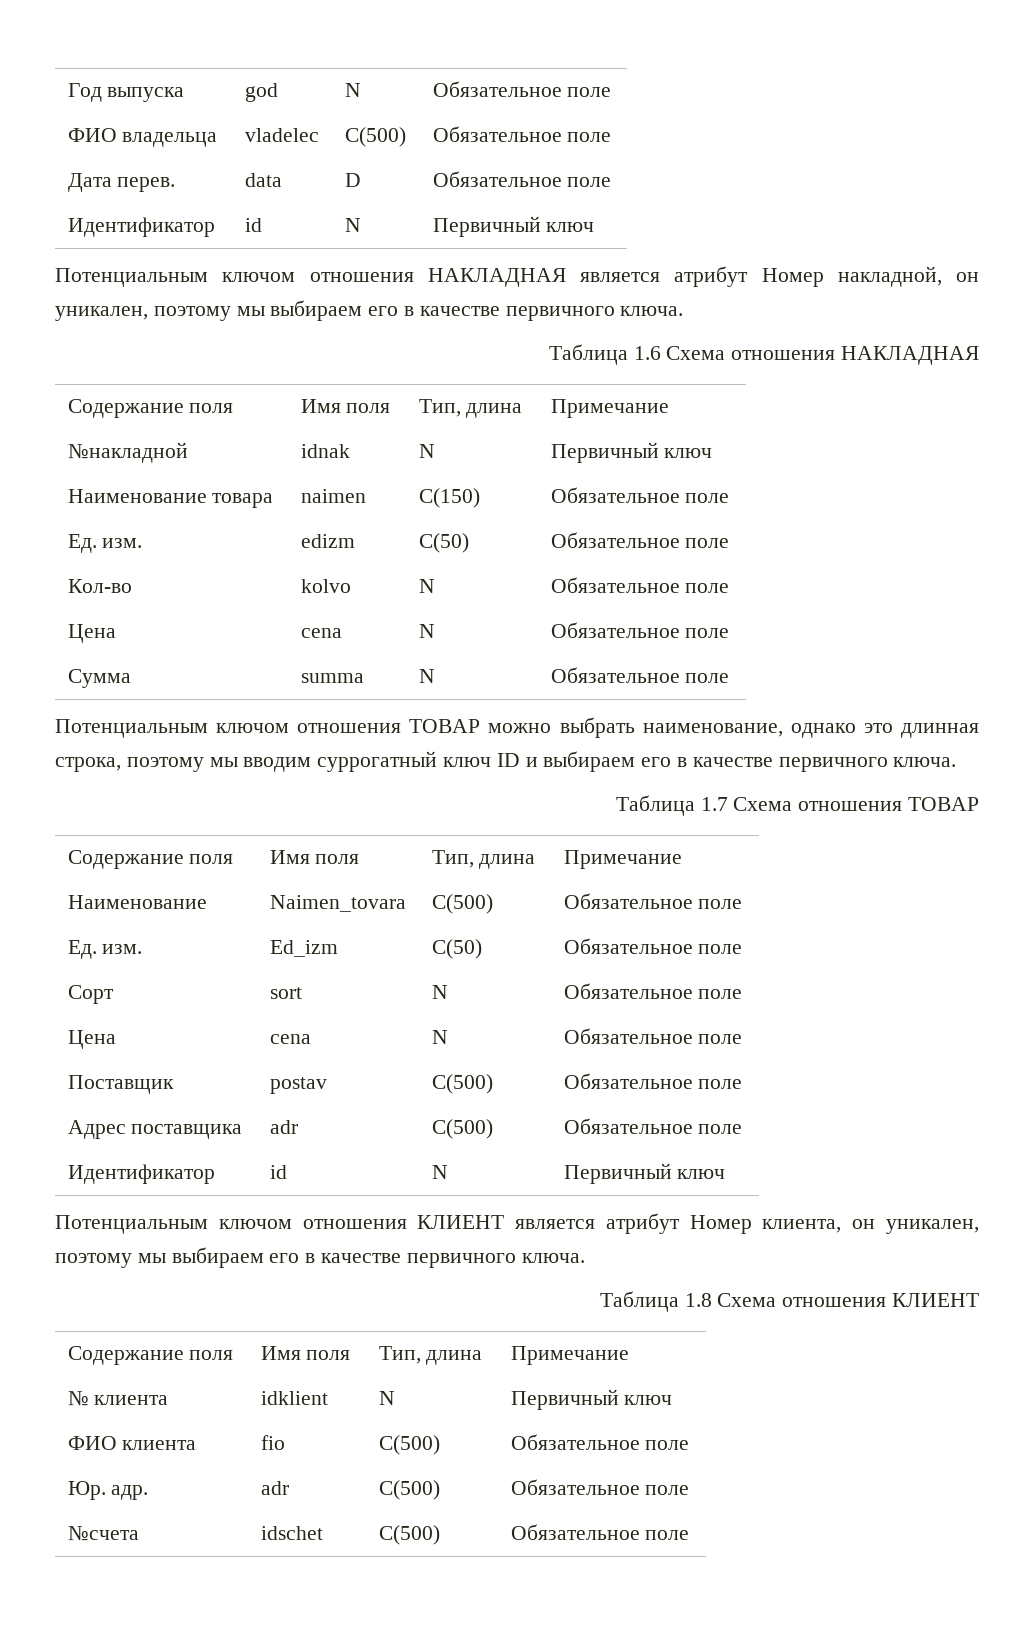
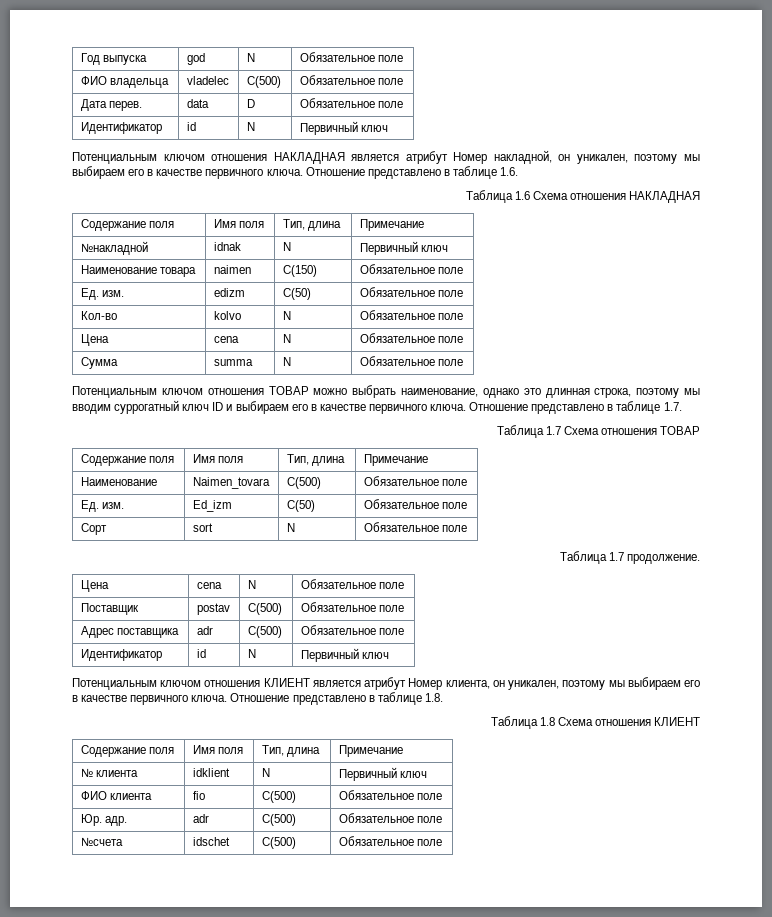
(684, 311) none -> [305,166,519,179] Отношение представлено в таблице 1.6.
(957, 762) none -> [469,401,682,414] Отношение представлено в таблице 1.7.
(743, 994) none -> [559,551,700,564] // Таблица 1.7 продолжение.
(585, 1258) none -> [230,692,443,705] Отношение представлено в таблице 1.8.

